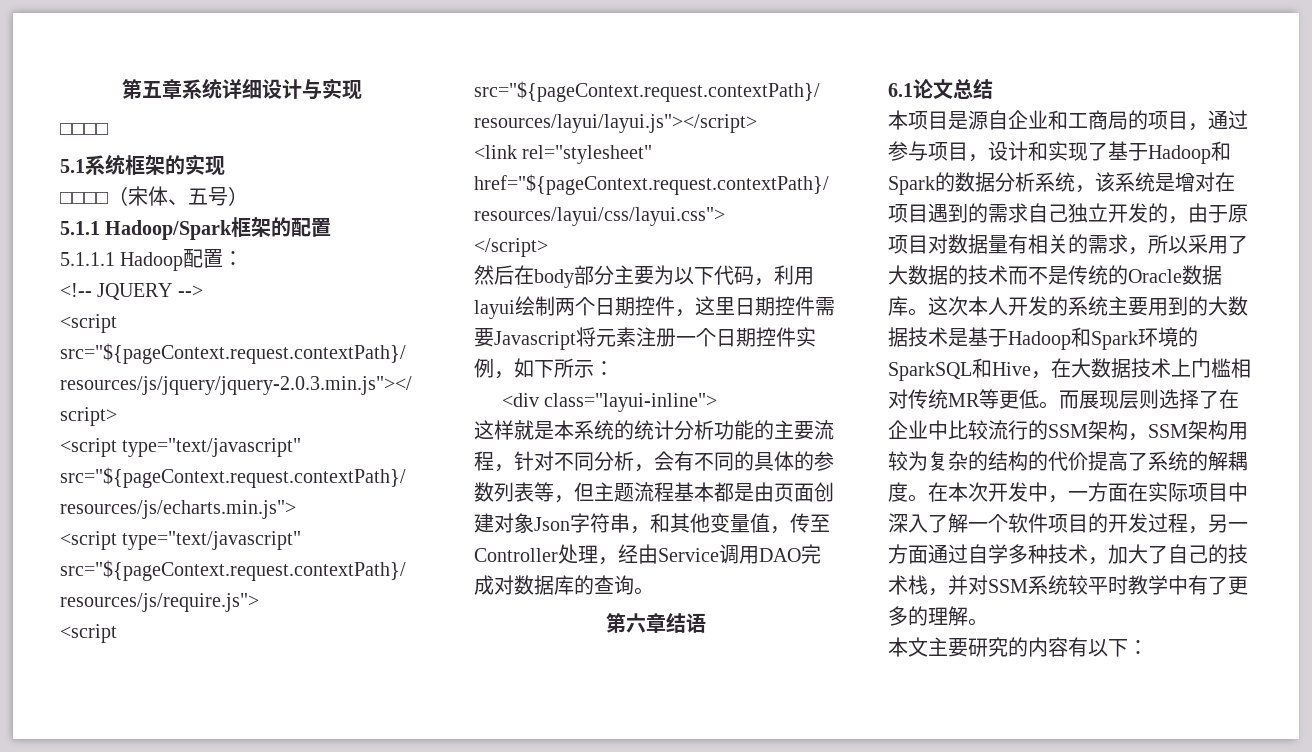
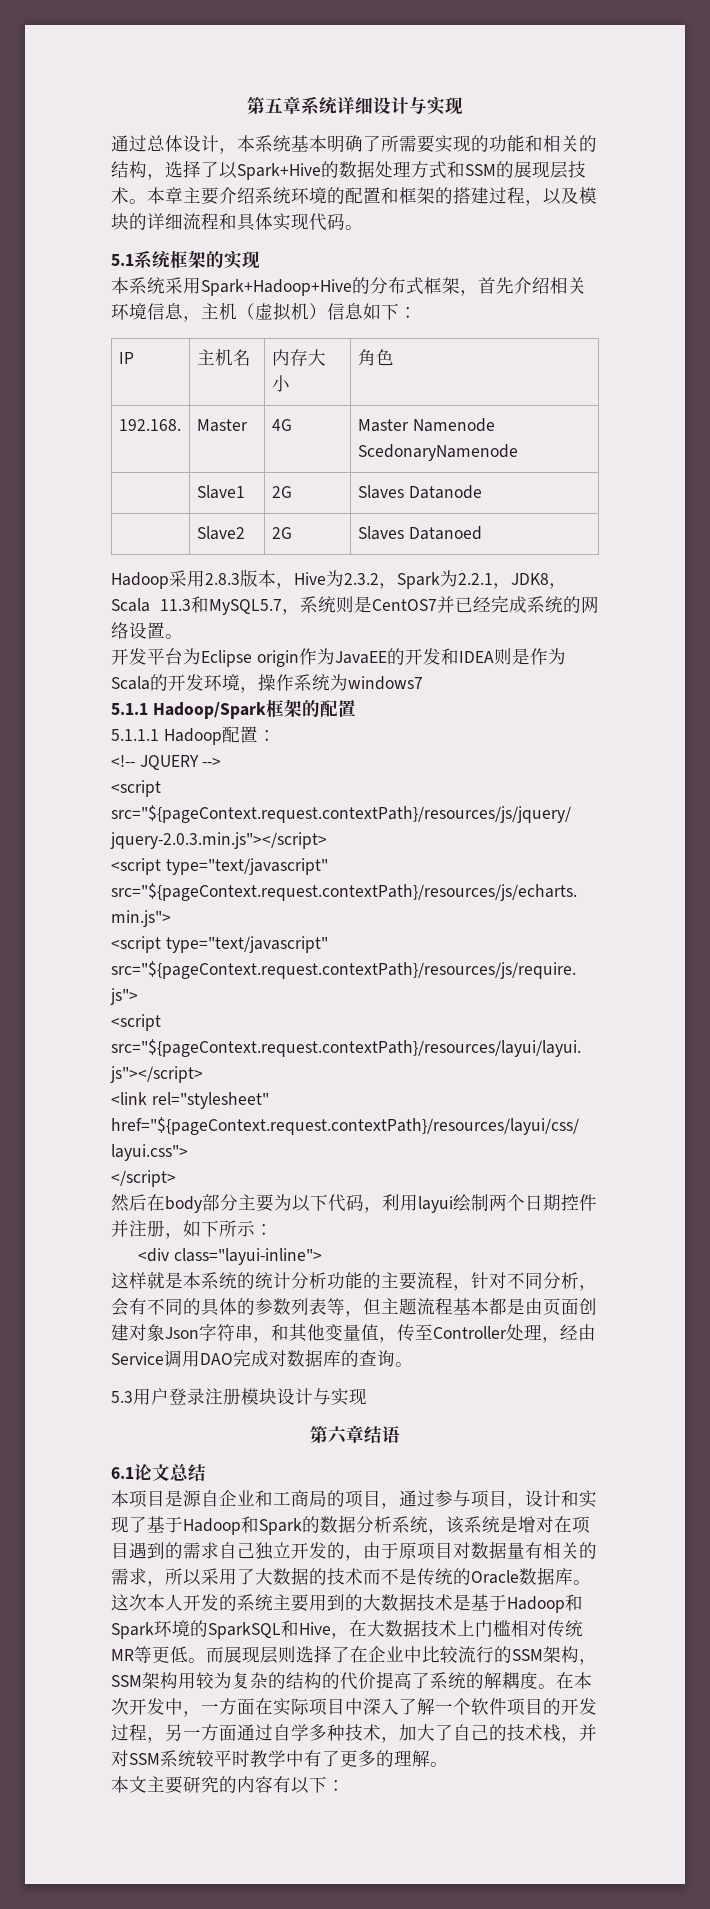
[60,123,109,135] □□□□ -> [111,135,597,154] [111,160,586,180] [111,187,597,206] [111,213,363,231] 通过总体设计，本系统基本明确了所需要实现的功能和相关的结构，选择了以Spark+Hive的数据处理方式和SSM的展现层技术。本章主要介绍系统环境的配置和框架的搭建过程，以及模块的详细流程和具体实现代码。
[60,186,248,206] □□□□（宋体、五号） -> [111,277,586,296] [111,302,417,322] [118,352,134,364] [196,348,251,366] [271,349,326,366] [271,375,290,392] [357,349,394,366] [118,419,181,431] [196,419,248,432] [271,419,292,431] [357,418,495,432] [357,444,518,461] [196,485,245,499] [271,486,292,498] [357,485,482,499] [196,526,245,540] [271,527,292,539] [357,526,482,540] [111,569,567,589] [111,595,599,615] [111,622,183,639] [111,648,566,667] [111,674,423,693] 本系统采用Spark+Hadoop+Hive的分布式框架，首先介绍相关环境信息，主机（虚拟机）信息如下： // IP | 主机名 | 内存大小 | 角色 // 192.168. | Master | 4G | Master Namenode ScedonaryNamenode // | Slave1 | 2G | Slaves Datanode // | Slave2 | 2G | Slaves Datanoed // Hadoop采用2.8.3版本，Hive为2.3.2，Spark为2.2.1，JDK8，Scala 11.3和MySQL5.7，系统则是CentOS7并已经完成系统的网络设置。 // 开发平台为Eclipse origin作为JavaEE的开发和IDEA则是作为Scala的开发环境，操作系统为windows7
[675,296,835,317] [474,327,816,350] [474,358,494,378] ，这里日期控件需要Javascript将元素注册一个日期控件实例 -> [111,1220,165,1237] 并注册
(654, 591) none -> [111,1388,367,1406] // 5.3用户登录注册模块设计与实现

